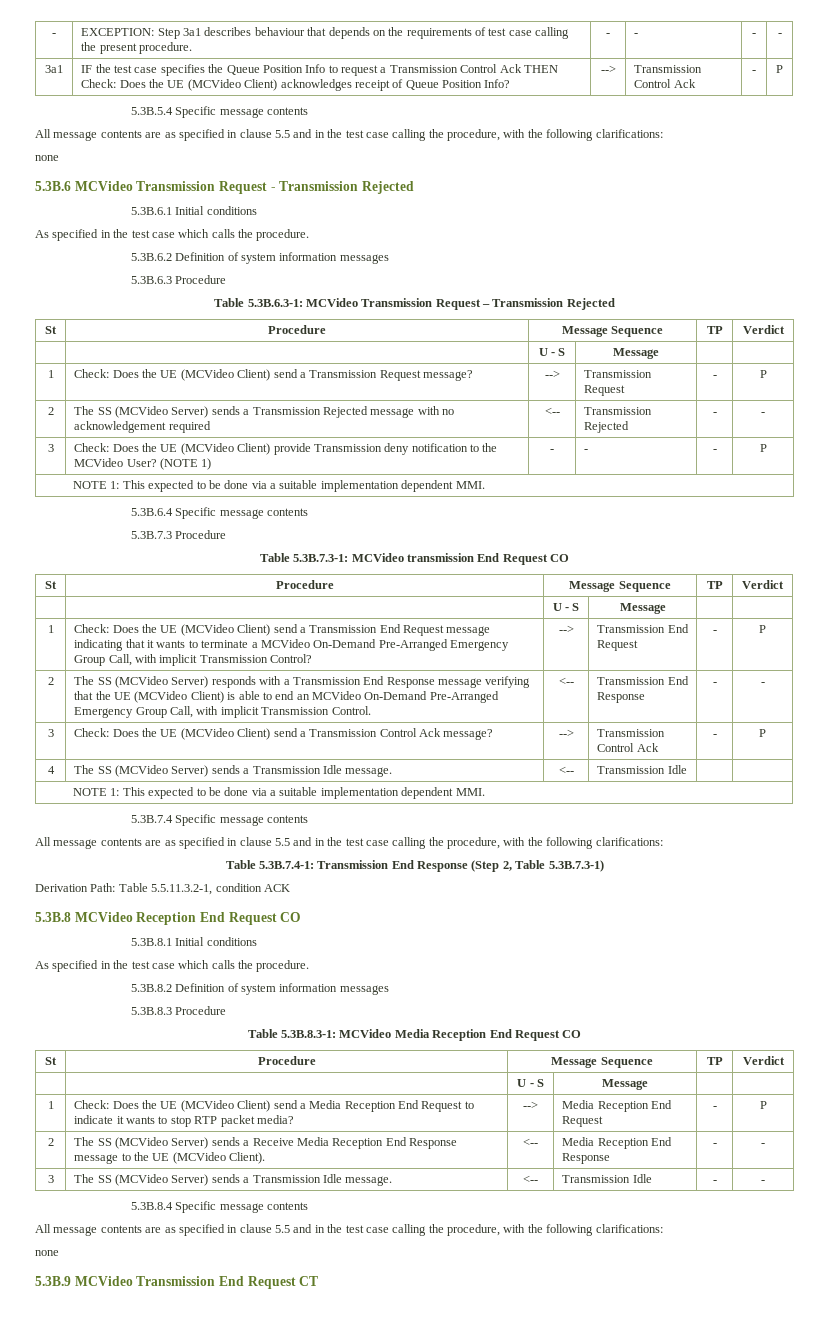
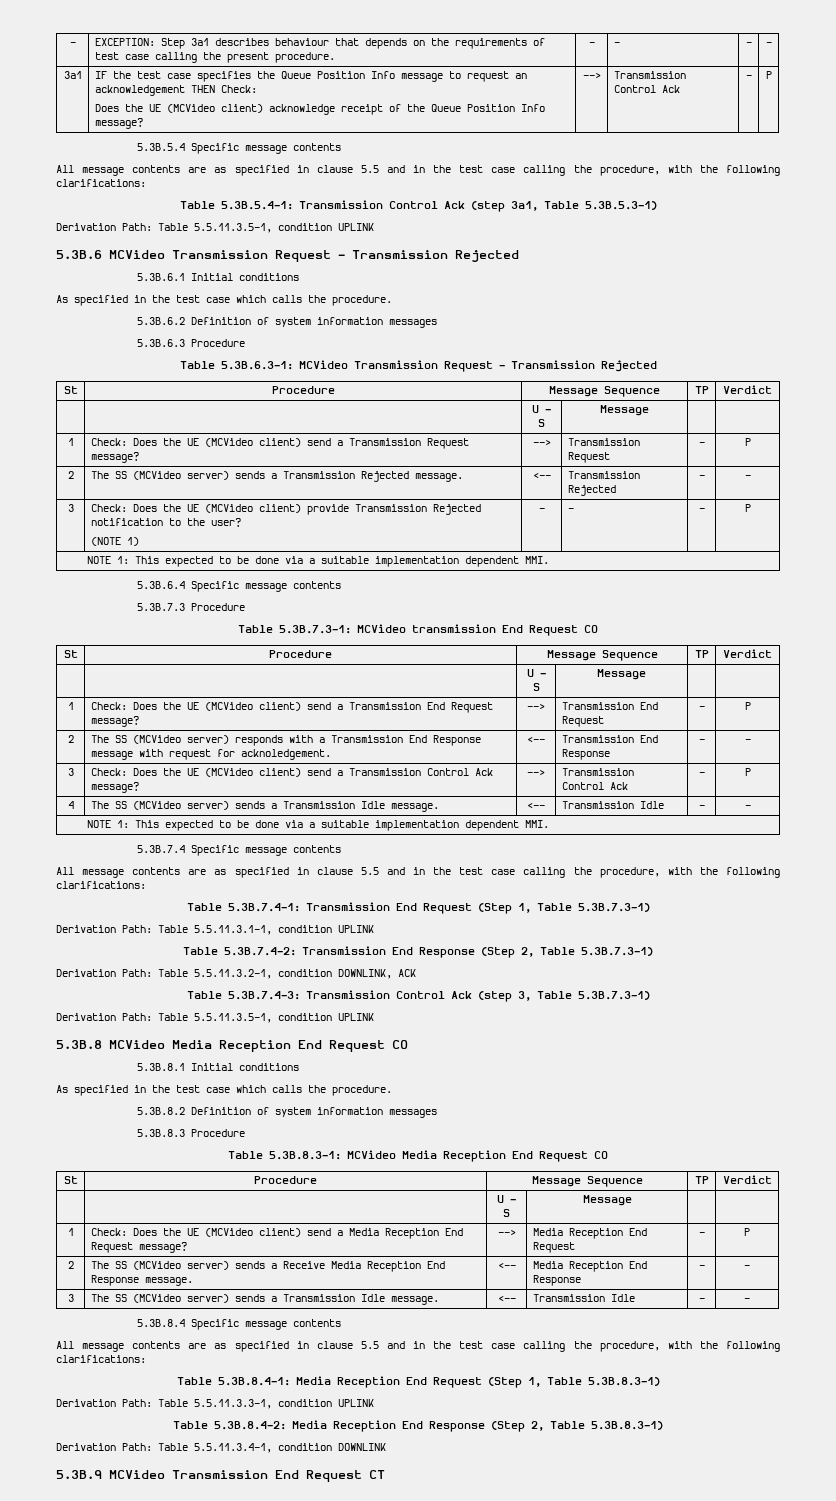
(326, 68) none -> [400,73,443,82] message
[380,64,522,73] a Transmission Control Ack -> [514,73,527,79] [94,85,185,96] an acknowledgement
[119,79,352,91] Does the UE (MCVideo Client) acknowledges -> [94,104,335,115] // Does the UE (MCVideo client) acknowledge
[405,79,511,90] Queue Position Info? -> [406,104,545,112] [94,118,143,129] the Queue Position Info message?
[35,155,59,161] // none -> [179,200,657,212] [56,223,374,233] // Table 5.3B.5.4-1: Transmission Control Ack (step 3a1, Table 5.3B.5.3-1) // Derivation Path: Table 5.5.11.3.5-1, condition UPLINK
[237,369,271,381] Client) -> [258,438,301,447] client)
[171,406,209,418] Server) -> [186,471,229,480] server)
[370,406,455,418] [74,421,211,433] message with no acknowledgement required -> [414,473,463,482] message.
[237,443,271,455] Client) -> [258,504,301,513] client)
[384,443,410,455] deny -> [432,504,481,515] Rejected
[74,458,157,467] MCVideo User? -> [210,518,241,527] user? //
[237,624,271,636] Client) -> [258,702,301,711] client)
[446,626,491,636] [74,639,510,651] [74,654,313,666] message indicating that it wants to terminate a MCVideo On-Demand Pre-Arranged Emergency Group Call, with implicit Transmission Control? -> [90,716,139,727] message?
[171,676,209,688] Server) -> [186,735,229,744] server)
[485,676,531,688] [74,691,499,703] [74,706,371,718] verifying that the UE (MCVideo Client) is able to end an MCVideo On-Demand Pre-Arranged Emergency Group Call, with implicit Transmission Control. -> [138,749,331,760] with request for acknoledgement.
[237,728,271,740] Client) -> [258,768,301,777] client)
[171,765,393,777] [558,766,574,774] [597,765,687,774] Server) sends a Transmission Idle message. | <-- | Transmission Idle | | -> [186,801,439,812] [527,802,545,809] [561,801,664,809] [698,805,705,809] [744,805,751,809] server) sends a Transmission Idle message. | <-- | Transmission Idle | - | -
(414, 864) none -> [422,903,650,914] [56,925,374,935] [183,946,413,956] Request (Step 1, Table 5.3B.7.3-1) // Derivation Path: Table 5.5.11.3.1-1, condition UPLINK // Table 5.3B.7.4-2: Transmission End
(262, 887) none -> [338,969,392,979] DOWNLINK,
(290, 888) none -> [186,990,650,1002] [56,1013,374,1023] // Table 5.3B.7.4-3: Transmission Control Ack (step 3, Table 5.3B.7.3-1) // Derivation Path: Table 5.5.11.3.5-1, condition UPLINK
(133, 917) none -> [172,1040,212,1049] Media
[237,1100,271,1112] Client) -> [258,1228,301,1237] client)
[464,1101,474,1109] [74,1115,294,1127] to indicate it wants to stop RTP packet media? -> [138,1242,187,1253] message?
[171,1137,209,1149] Server) -> [186,1261,229,1270] server)
[74,1152,266,1164] message to the UE (MCVideo Client). -> [144,1277,193,1286] message.
[171,1174,209,1186] Server) -> [186,1294,229,1303] server)
[35,1250,59,1256] // none -> [176,1376,660,1388] [56,1399,374,1409] [173,1420,663,1432] [56,1443,386,1453] // Table 5.3B.8.4-1: Media Reception End Request (Step 1, Table 5.3B.8.3-1) // Derivation Path: Table 5.5.11.3.3-1, condition UPLINK // Table 5.3B.8.4-2: Media Reception End Response (Step 2, Table 5.3B.8.3-1) // Derivation Path: Table 5.5.11.3.4-1, condition DOWNLINK

